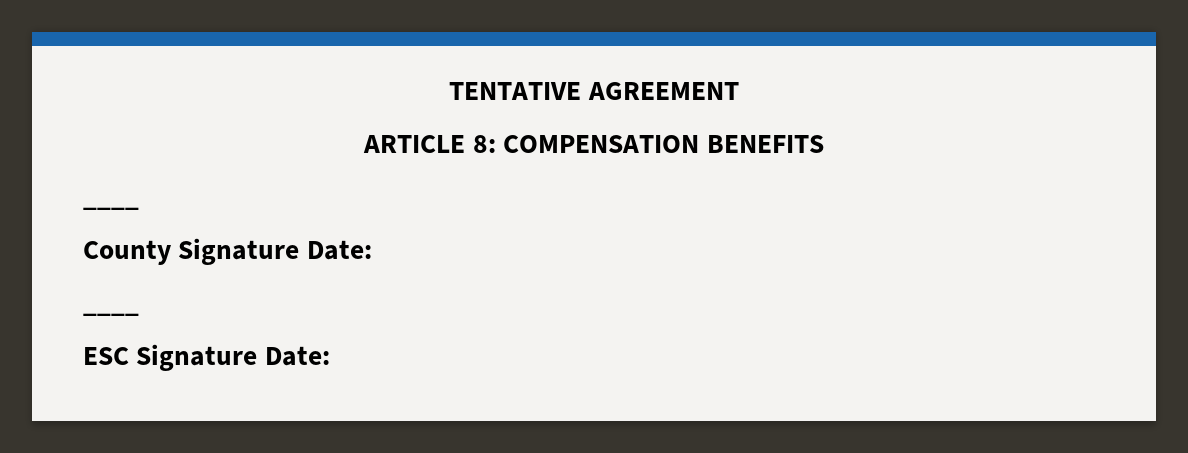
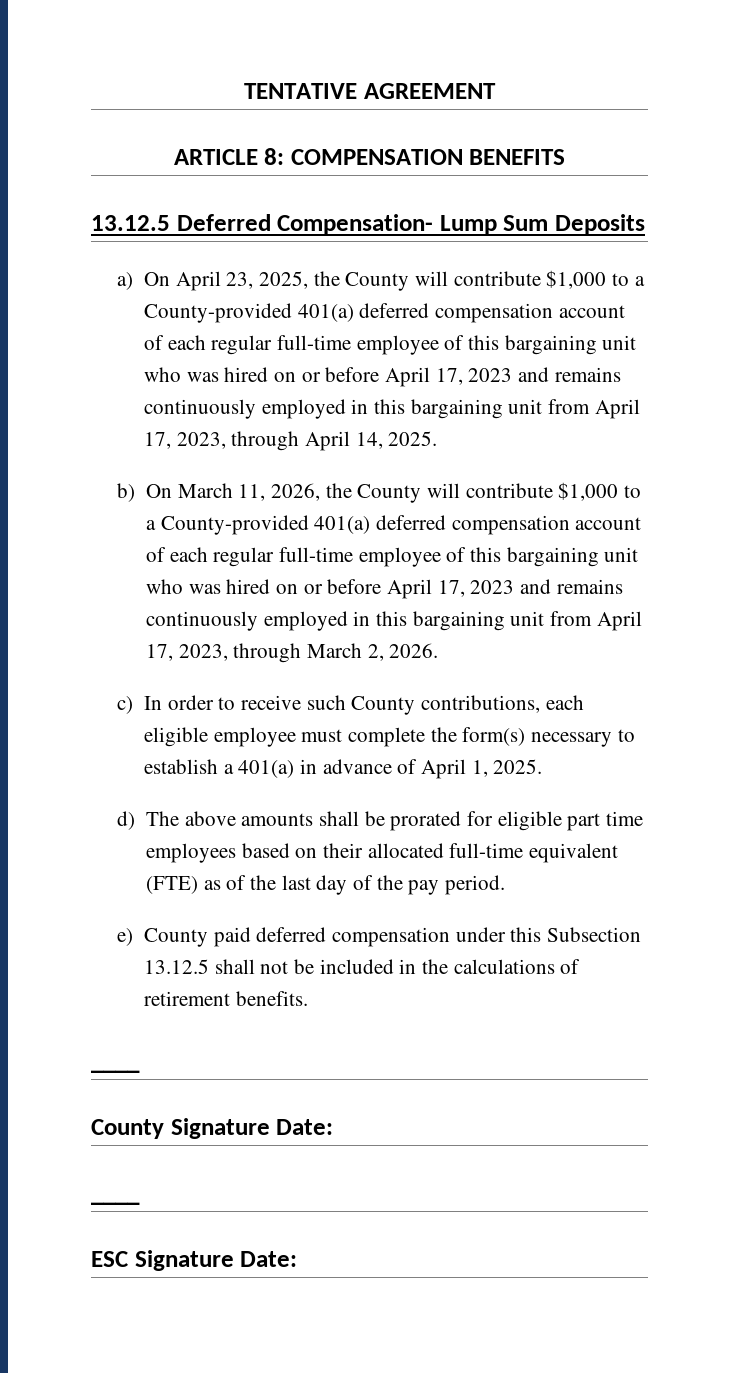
(824, 144) none -> [91,214,646,235] [117,270,645,291] [143,303,625,323] [143,335,637,355] [143,367,621,387] [143,399,640,419] [143,431,438,451] [117,482,641,503] [145,515,642,535] [145,547,639,567] [145,579,623,599] [145,611,642,631] [145,643,439,663] [117,695,584,715] [143,727,635,747] [143,759,543,779] [117,811,643,831] [145,843,618,863] [145,875,505,895] [117,927,641,947] [143,959,581,974] [143,991,308,1006] // 13.12.5 Deferred Compensation- Lump Sum Deposits // a) On April 23, 2025, the County will contribute $1,000 to a County-provided 401(a) deferred compensation account of each regular full-time employee of this bargaining unit who was hired on or before April 17, 2023 and remains continuously employed in this bargaining unit from April 17, 2023, through April 14, 2025. // b) On March 11, 2026, the County will contribute $1,000 to a County-provided 401(a) deferred compensation account of each regular full-time employee of this bargaining unit who was hired on or before April 17, 2023 and remains continuously employed in this bargaining unit from April 17, 2023, through March 2, 2026. // c) In order to receive such County contributions, each eligible employee must complete the form(s) necessary to establish a 401(a) in advance of April 1, 2025. // d) The above amounts shall be prorated for eligible part time employees based on their allocated full-time equivalent (FTE) as of the last day of the pay period. // e) County paid deferred compensation under this Subsection 13.12.5 shall not be included in the calculations of retirement benefits.

